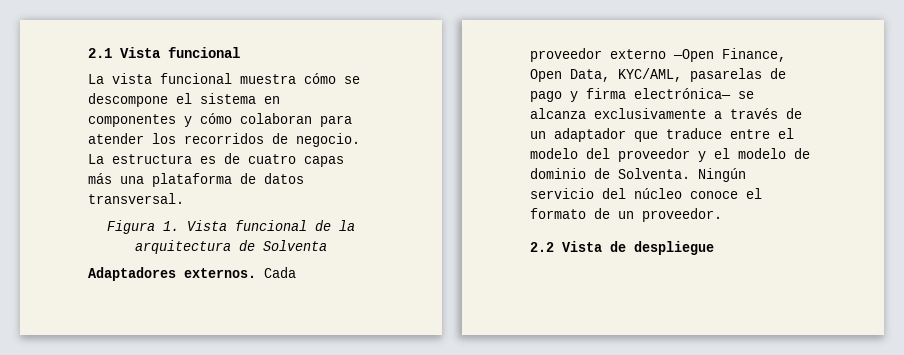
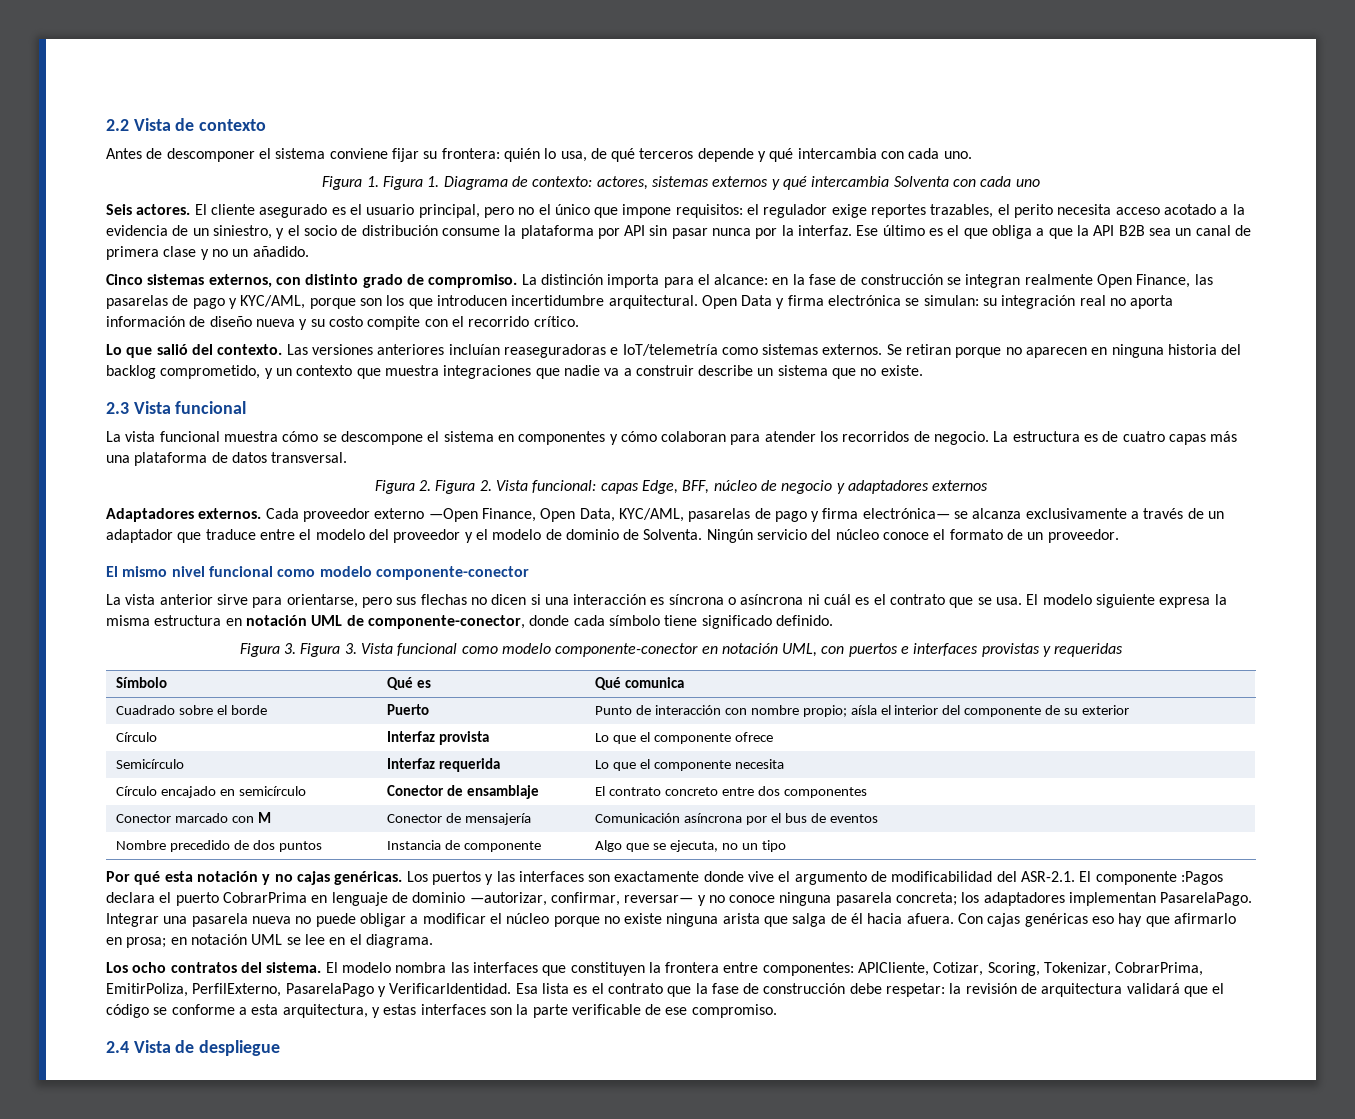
[88,48,112,58] 2.1 -> [106,118,267,131] [106,148,972,162] [322,176,1040,190] [106,204,1245,218] [106,225,1251,239] [106,246,309,260] [106,274,1213,288] [106,295,1174,309] [106,316,579,330] [106,344,1242,358] [106,365,923,379] [106,402,129,414] 2.2 Vista de contexto // Antes de descomponer el sistema conviene fijar su frontera: quién lo usa, de qué terceros depende y qué intercambia con cada uno. // Figura 1. Figura 1. Diagrama de contexto: actores, sistemas externos y qué intercambia Solventa con cada uno // Seis actores. El cliente asegurado es el usuario principal, pero no el único que impone requisitos: el regulador exige reportes trazables, el perito necesita acceso acotado a la evidencia de un siniestro, y el socio de distribución consume la plataforma por API sin pasar nunca por la interfaz. Ese último es el que obliga a que la API B2B sea un canal de primera clase y no un añadido. // Cinco sistemas externos, con distinto grado de compromiso. La distinción importa para el alcance: en la fase de construcción se integran realmente Open Finance, las pasarelas de pago y KYC/AML, porque son los que introducen incertidumbre arquitectural. Open Data y firma electrónica se simulan: su integración real no aporta información de diseño nueva y su costo compite con el recorrido crítico. // Lo que salió del contexto. Las versiones anteriores incluían reaseguradoras e IoT/telemetría como sistemas externos. Se retiran porque no aparecen en ninguna historia del backlog comprometido, y un contexto que muestra integraciones que nadie va a construir describe un sistema que no existe. // 2.3
[163,220,355,231] [135,240,327,254] 1. Vista funcional de la arquitectura de Solventa -> [419,480,989,494] 2. Figura 2. Vista funcional: capas Edge, BFF, núcleo de negocio y adaptadores externos
[530,242,554,252] 2.2 -> [106,566,529,580] [106,594,1227,608] [106,615,833,629] [239,643,1124,657] [116,677,168,688] [387,677,432,690] [595,677,685,690] [116,705,267,715] [387,704,430,715] [595,705,1130,717] [116,732,158,742] [387,731,490,745] [595,732,773,744] [116,759,185,769] [387,758,501,772] [595,759,784,771] [116,786,306,798] [387,785,539,799] [595,786,867,798] [116,812,271,823] [387,813,531,825] [595,813,878,825] [116,840,322,852] [387,840,541,852] [595,840,786,852] [106,871,1224,885] [106,892,1253,906] [106,913,1236,927] [106,934,433,948] [106,962,1204,976] [106,983,1225,997] [106,1004,777,1018] [106,1041,129,1053] El mismo nivel funcional como modelo componente-conector // La vista anterior sirve para orientarse, pero sus flechas no dicen si una interacción es síncrona o asíncrona ni cuál es el contrato que se usa. El modelo siguiente expresa la misma estructura en notación UML de componente-conector, donde cada símbolo tiene significado definido. // Figura 3. Figura 3. Vista funcional como modelo componente-conector en notación UML, con puertos e interfaces provistas y requeridas // Símbolo | Qué es | Qué comunica // Cuadrado sobre el borde | Puerto | Punto de interacción con nombre propio; aísla el interior del componente de su exterior // Círculo | Interfaz provista | Lo que el componente ofrece // Semicírculo | Interfaz requerida | Lo que el componente necesita // Círculo encajado en semicírculo | Conector de ensamblaje | El contrato concreto entre dos componentes // Conector marcado con M | Conector de mensajería | Comunicación asíncrona por el bus de eventos // Nombre precedido de dos puntos | Instancia de componente | Algo que se ejecuta, no un tipo // Por qué esta notación y no cajas genéricas. Los puertos y las interfaces son exactamente donde vive el argumento de modificabilidad del ASR-2.1. El componente :Pagos declara el puerto CobrarPrima en lenguaje de dominio —autorizar, confirmar, reversar— y no conoce ninguna pasarela concreta; los adaptadores implementan PasarelaPago. Integrar una pasarela nueva no puede obligar a modificar el núcleo porque no existe ninguna arista que salga de él hacia afuera. Con cajas genéricas eso hay que afirmarlo en prosa; en notación UML se lee en el diagrama. // Los ocho contratos del sistema. El modelo nombra las interfaces que constituyen la frontera entre componentes: APICliente, Cotizar, Scoring, Tokenizar, CobrarPrima, EmitirPoliza, PerfilExterno, PasarelaPago y VerificarIdentidad. Esa lista es el contrato que la fase de construcción debe respetar: la revisión de arquitectura validará que el código se conforme a esta arquitectura, y estas interfaces son la parte verificable de ese compromiso. // 2.4

